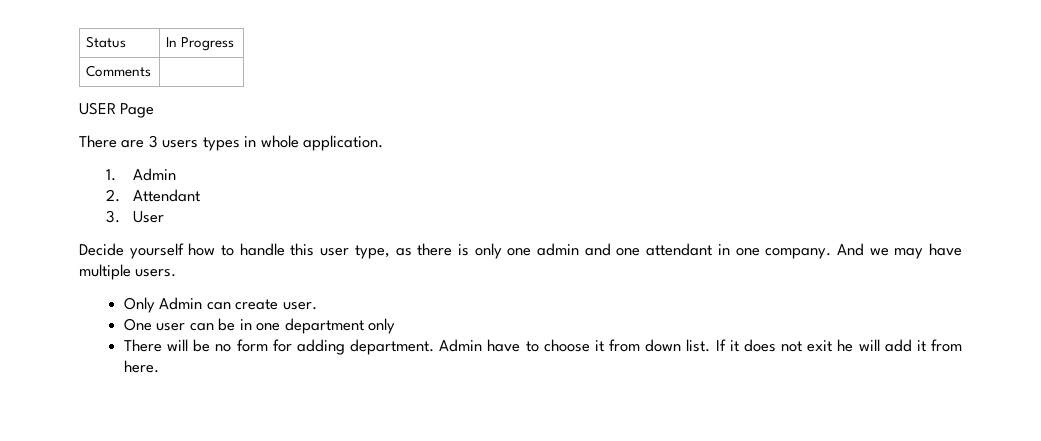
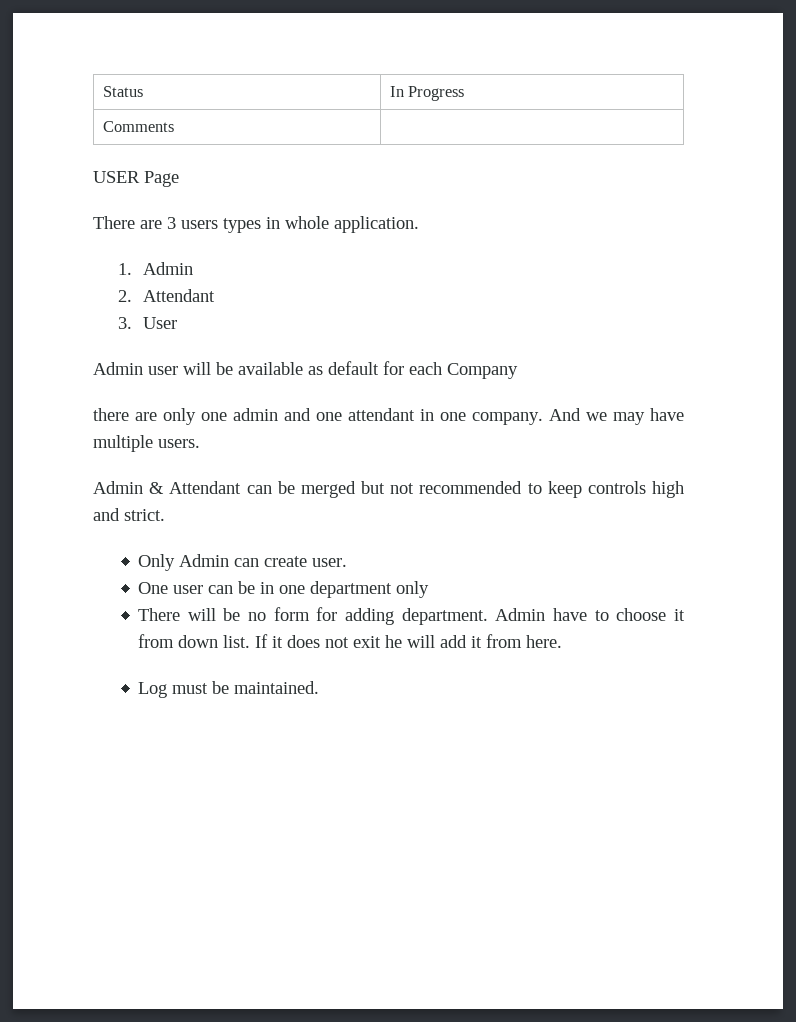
[79,243,469,259] Decide yourself how to handle this user type, as there is -> [93,361,518,379] [93,408,157,421] Admin user will be available as default for each Company // there are
(177, 273) none -> [93,481,684,498] [93,508,165,521] // Admin & Attendant can be merged but not recommended to keep controls high and strict.
(159, 366) none -> [138,681,320,698] // Log must be maintained.

